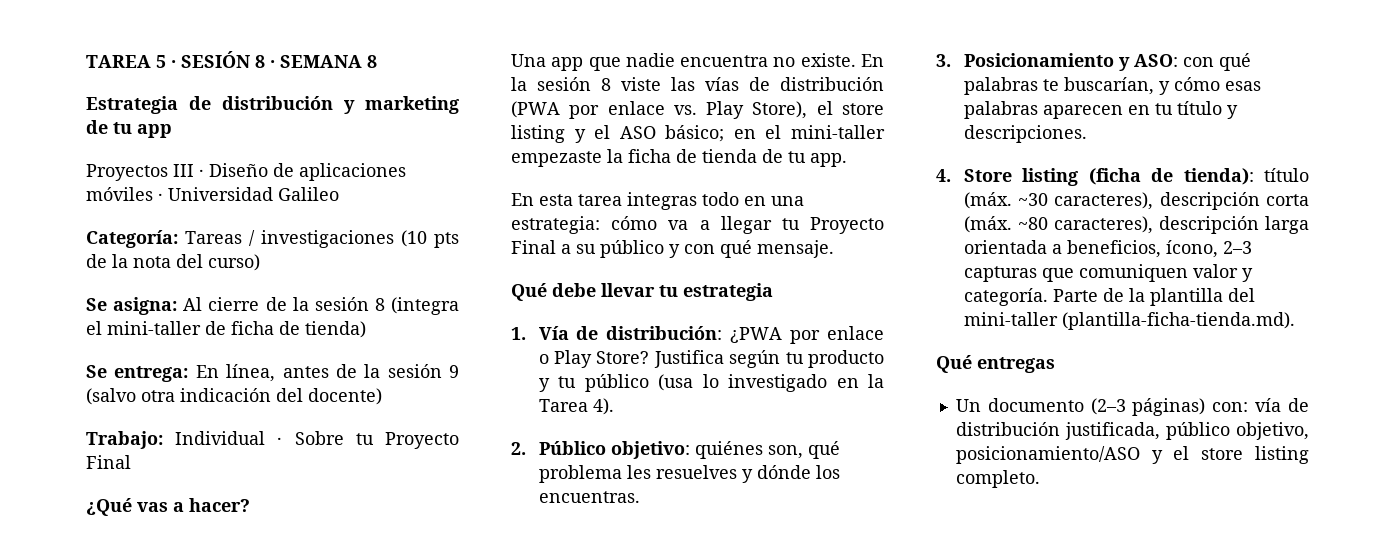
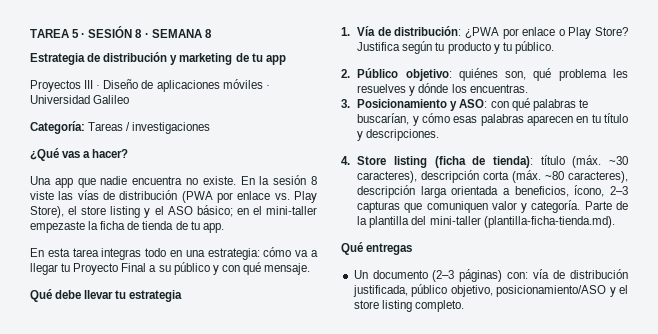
[401,230,459,248] [86,254,260,271] [86,297,459,315] [86,321,366,338] [86,364,459,382] [86,388,382,405] [86,431,459,449] [86,455,131,469] (10 pts de la nota del curso) // Se asigna: Al cierre de la sesión 8 (integra el mini-taller de ficha de tienda) // Se entrega: En línea, antes de la sesión 9 (salvo otra indicación del docente) // Trabajo: Individual · Sobre tu Proyecto Final -> (211, 128) none
[584,374,884,392] [538,398,614,415] público (usa lo investigado en la Tarea 4). -> [514,41,554,54] público.

